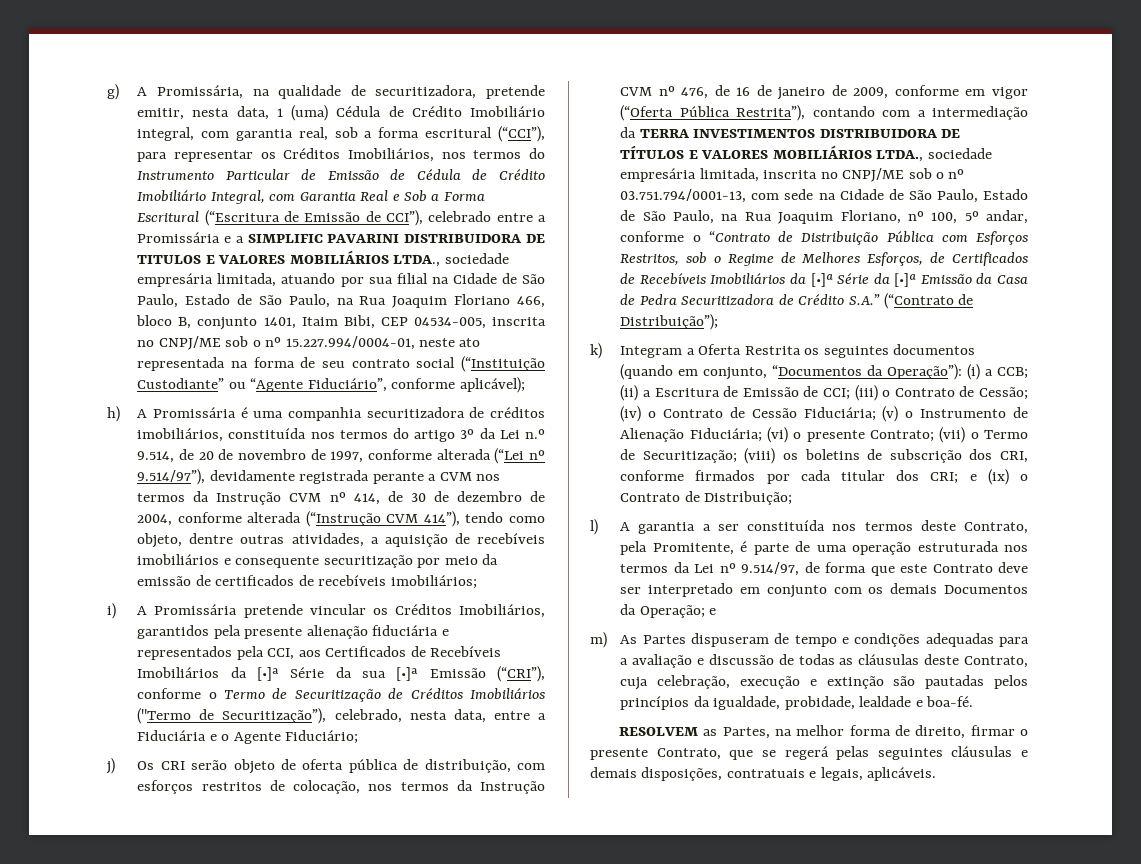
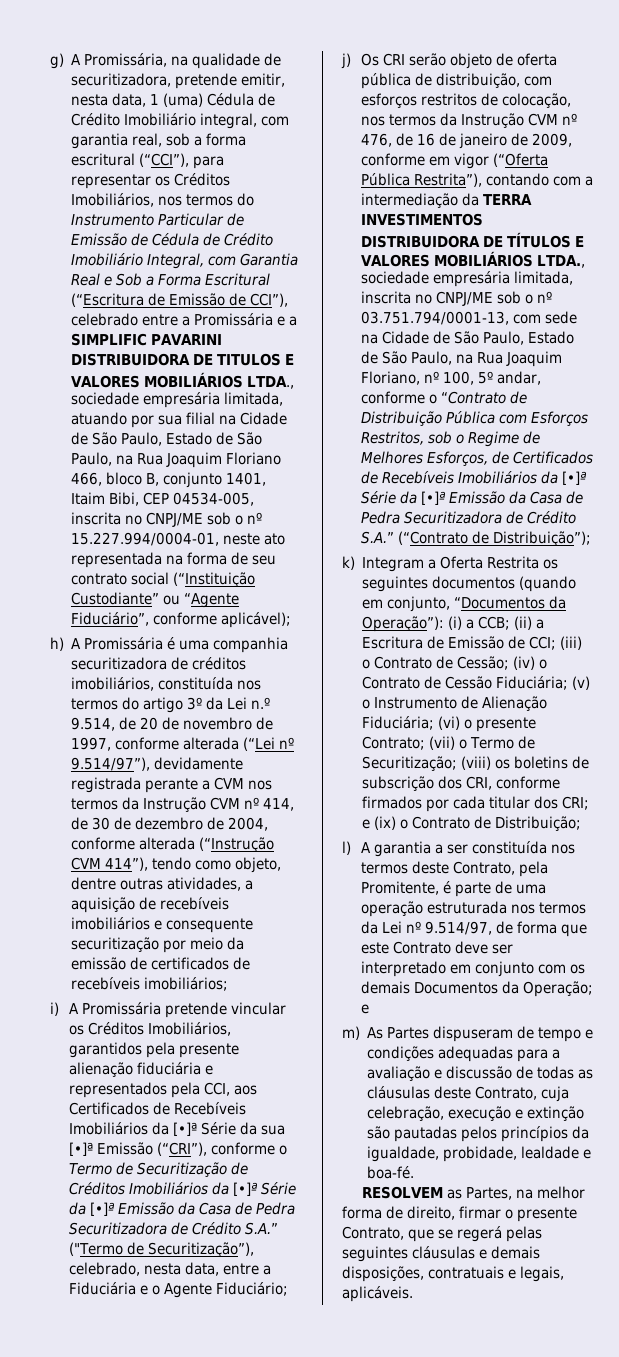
(545, 694) none -> [211,1182,296,1196] [68,1202,295,1216] [68,1222,278,1235] da [•]ª Série da [•]ª Emissão da Casa de Pedra Securitizadora de Crédito S.A.”

